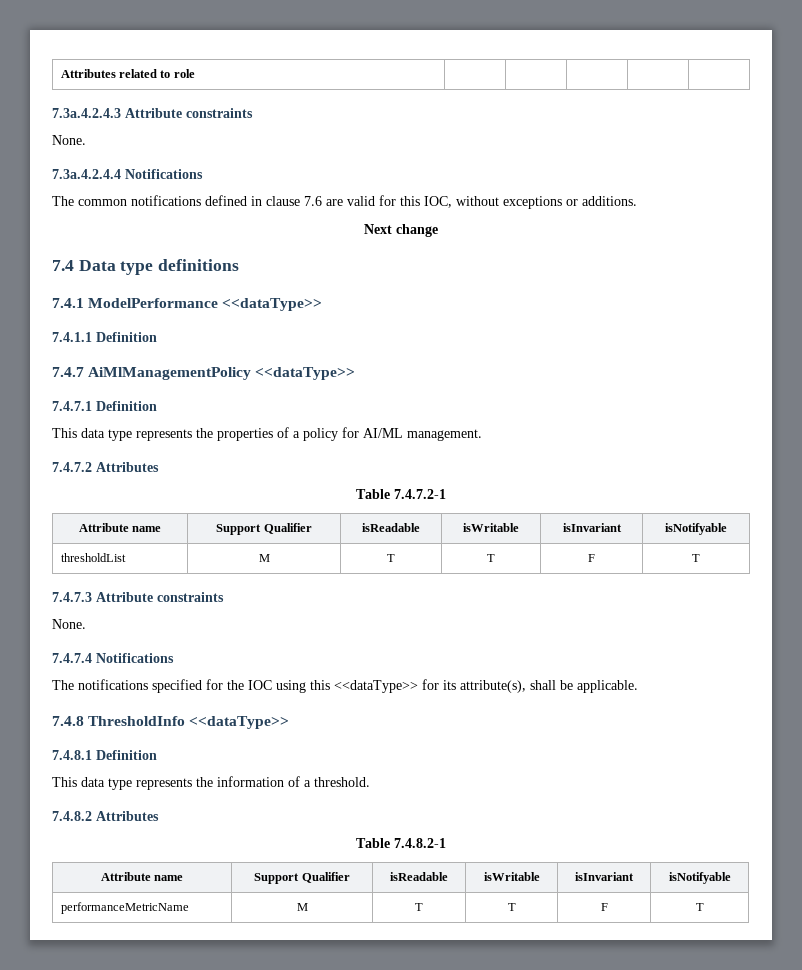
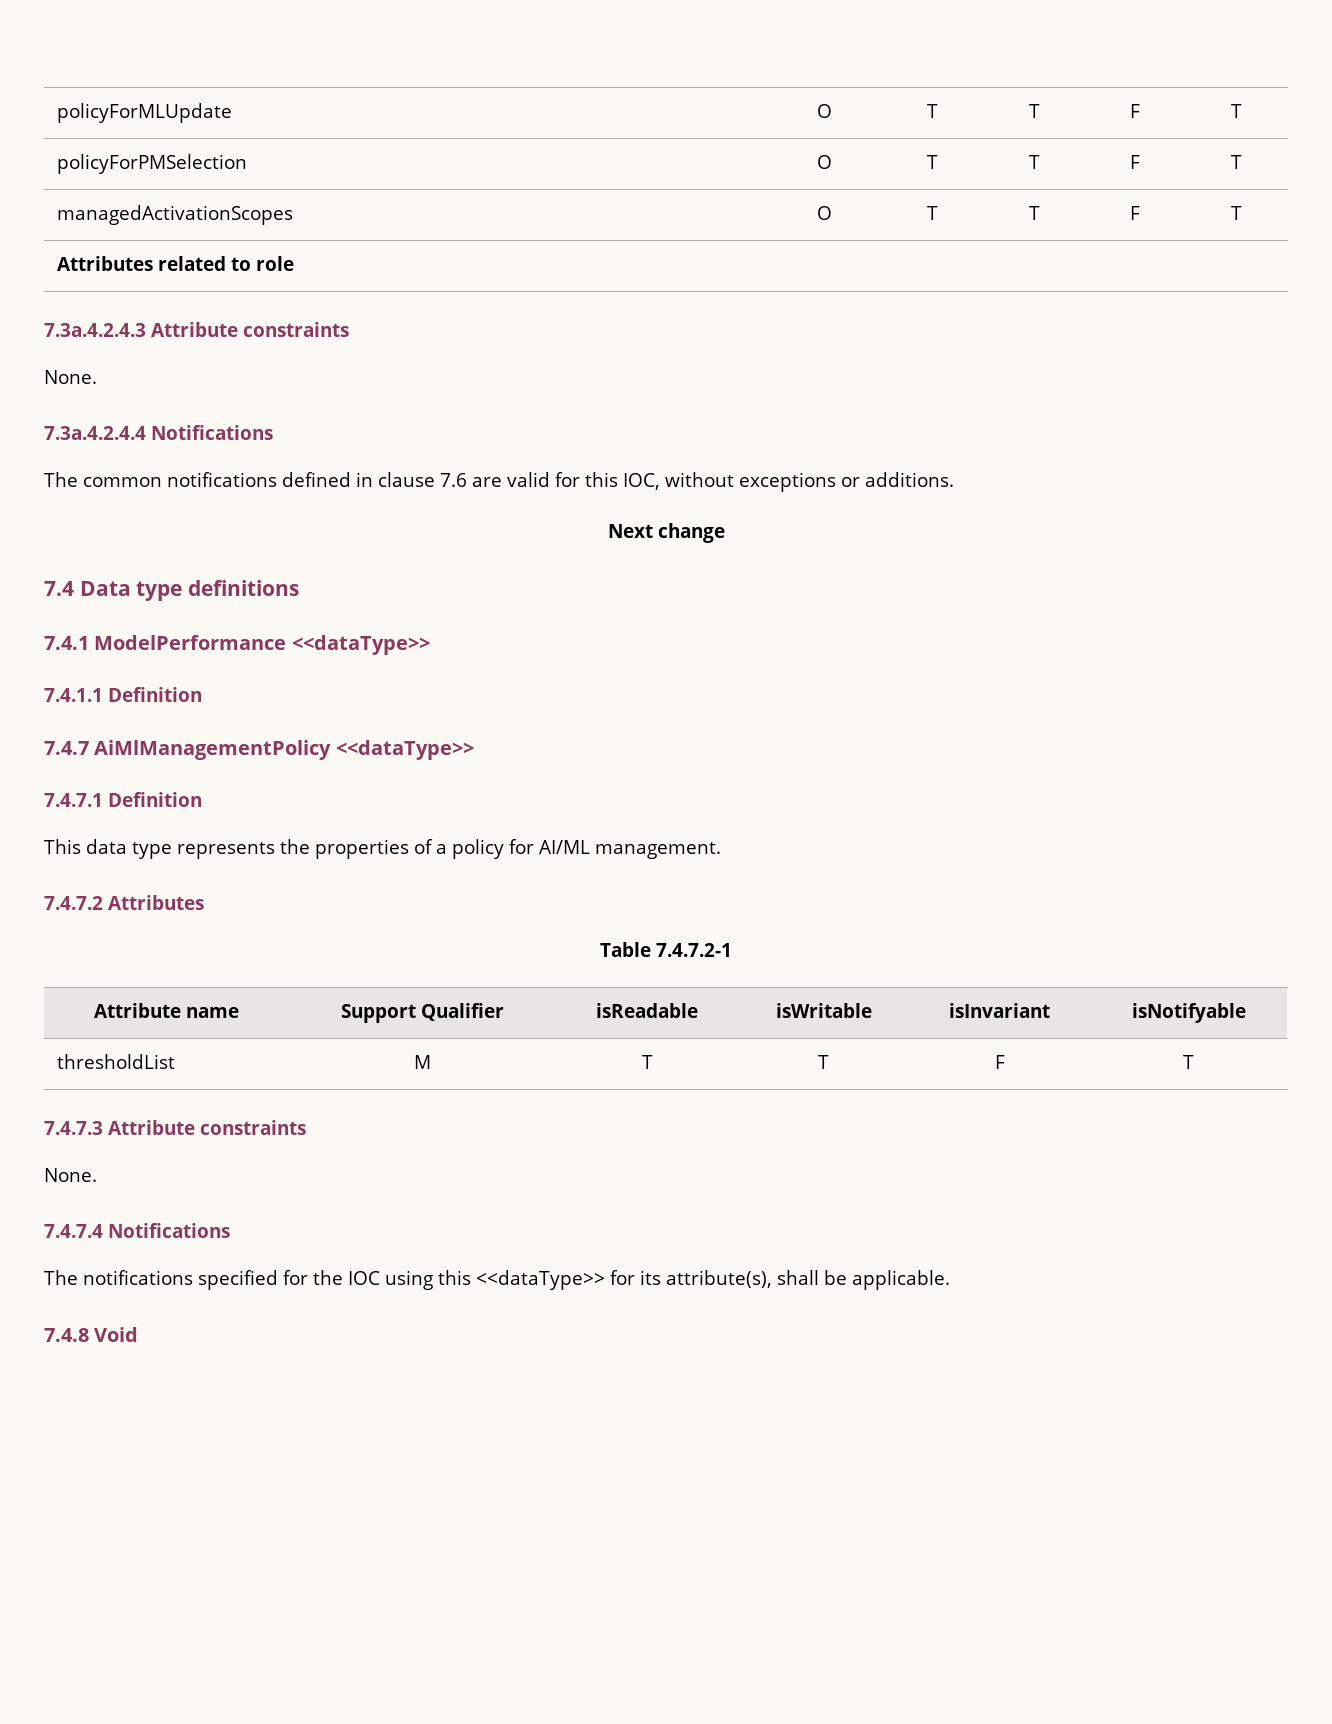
(60, 73) none -> [56,103,232,123] [816,104,832,118] [926,104,938,118] [1029,104,1040,118] [1130,104,1140,118] [1230,104,1242,118] [56,154,247,174] [816,155,832,169] [926,155,938,169] [1029,155,1040,169] [1130,155,1140,169] [1230,155,1242,169] [56,205,293,225] [816,206,832,220] [926,206,938,220] [1029,206,1040,220] [1130,206,1140,220] [1230,206,1242,220] policyForMLUpdate | O | T | T | F | T // policyForPMSelection | O | T | T | F | T // managedActivationScopes | O | T | T | F | T //
[88,716,290,729] [52,750,157,760] [52,776,370,790] [52,811,159,821] [356,838,446,848] [100,872,184,881] [254,872,350,884] [390,872,448,881] [483,872,540,881] [575,872,634,881] [668,872,731,884] [60,902,189,914] [296,903,308,911] [415,903,423,911] [507,903,516,911] [600,903,608,911] [695,903,704,911] ThresholdInfo <<dataType>> // 7.4.8.1 Definition // This data type represents the information of a threshold. // 7.4.8.2 Attributes // Table 7.4.8.2-1 // Attribute name | Support Qualifier | isReadable | isWritable | isInvariant | isNotifyable // performanceMetricName | M | T | T | F | T -> [94,1327,139,1342] Void

